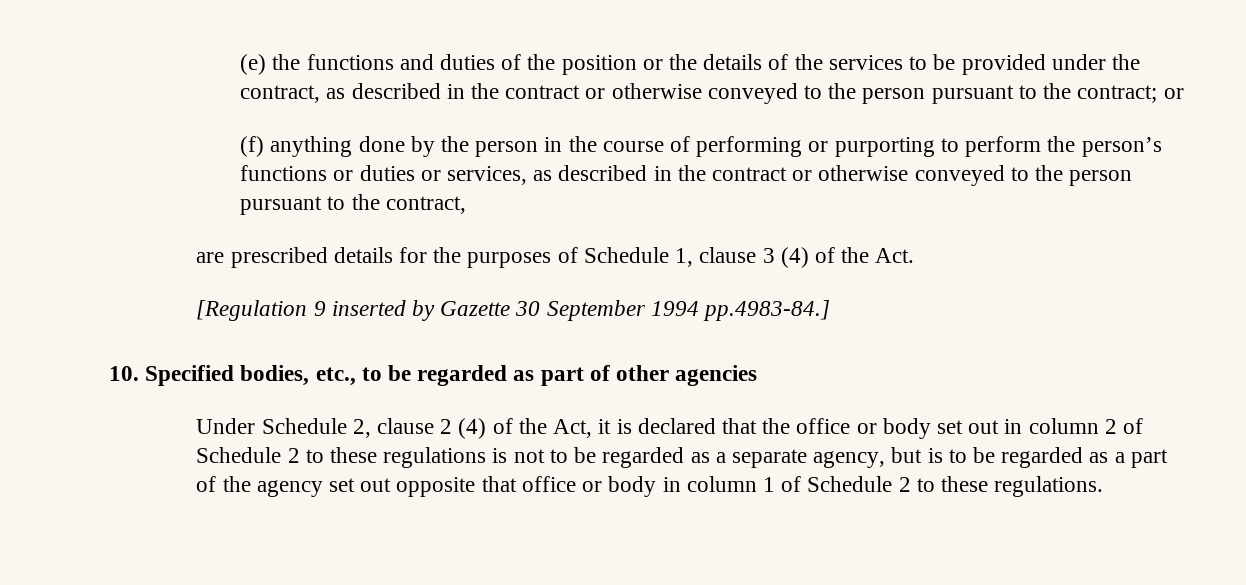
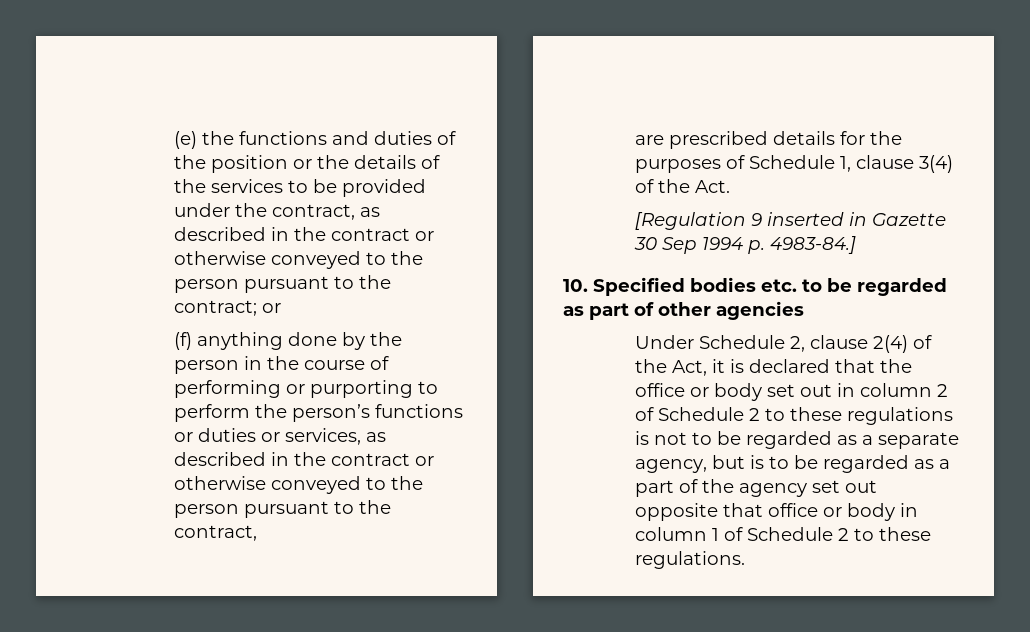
[762,247,809,268] 3 (4) -> [919,155,954,173] 3(4)
[412,300,436,321] by -> [849,212,868,226] in
[546,300,831,321] September 1994 pp.4983-84.] -> [662,236,857,254] Sep 1994 p. 4983-84.]
[240,365,356,386] bodies, etc., -> [690,277,797,292] bodies etc.
[440,418,487,439] 2 (4) -> [873,335,909,353] 2(4)

